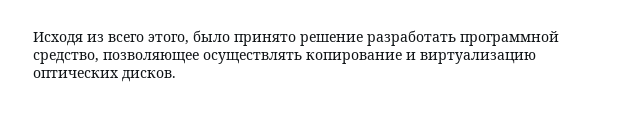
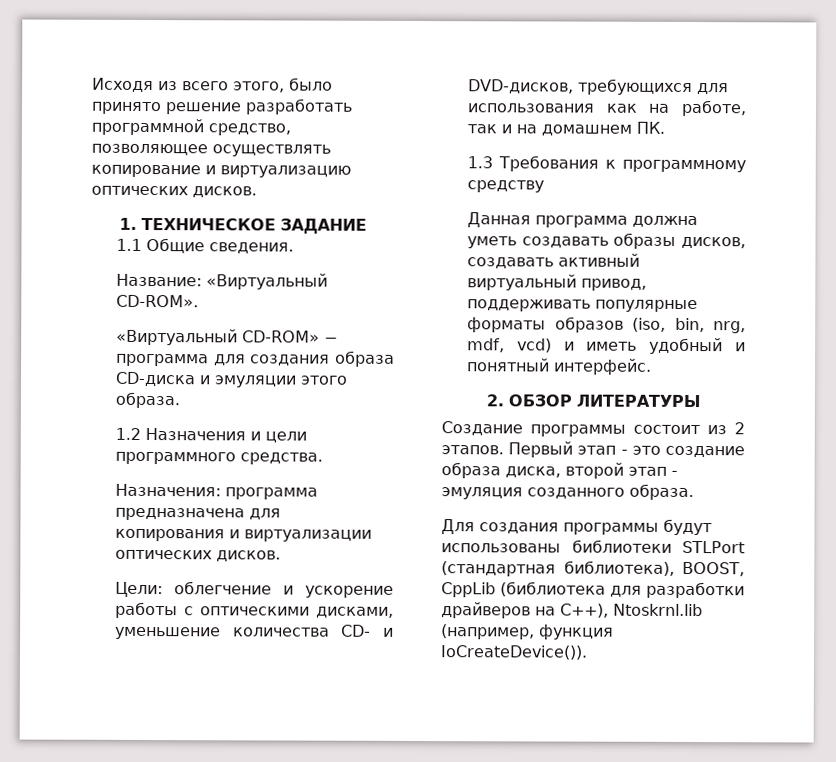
(176, 76) none -> [119,217,367,234] [116,238,295,254] [116,273,329,290] [116,294,200,308] [116,328,339,346] [116,350,395,367] [115,371,349,388] [115,391,181,409] [115,427,308,443] [115,451,324,465] [115,483,319,500] [115,507,282,521] [115,528,373,542] [115,549,282,562] [115,581,394,598] [115,601,394,619] [115,624,394,640] [468,78,730,96] [467,99,747,117] [467,121,666,136] [467,155,746,173] [467,180,545,193] [467,212,699,228] [467,232,746,249] [467,253,641,269] [467,274,648,291] [467,299,699,313] [467,316,746,334] [467,337,746,355] [467,358,653,375] [485,394,701,408] [441,421,745,437] [441,441,745,458] [441,462,678,479] [441,483,694,501] [441,518,712,536] [441,539,745,554] [441,560,745,577] [441,581,745,599] [441,602,703,619] [441,624,614,640] [440,645,588,660] // 1. ТЕХНИЧЕСКОЕ ЗАДАНИЕ // 1.1 Общие сведения. // Название: «Виртуальный CD-ROM». // «Виртуальный CD-ROM» − программа для создания образа CD-диска и эмуляции этого образа. // 1.2 Назначения и цели программного средства. // Назначения: программа предназначена для копирования и виртуализации оптических дисков. // Цели: облегчение и ускорение работы с оптическими дисками, уменьшение количества CD- и DVD-дисков, требующихся для использования как на работе, так и на домашнем ПК. // 1.3 Требования к программному средству // Данная программа должна уметь создавать образы дисков, создавать активный виртуальный привод, поддерживать популярные форматы образов (iso, bin, nrg, mdf, vcd) и иметь удобный и понятный интерфейс. // 2. ОБЗОР ЛИТЕРАТУРЫ // Создание программы состоит из 2 этапов. Первый этап - это создание образа диска, второй этап - эмуляция созданного образа. // Для создания программы будут использованы библиотеки STLPort (стандартная библиотека), BOOST, CppLib (библиотека для разработки драйверов на С++), Ntoskrnl.lib (например, функция IoCreateDevice()).

